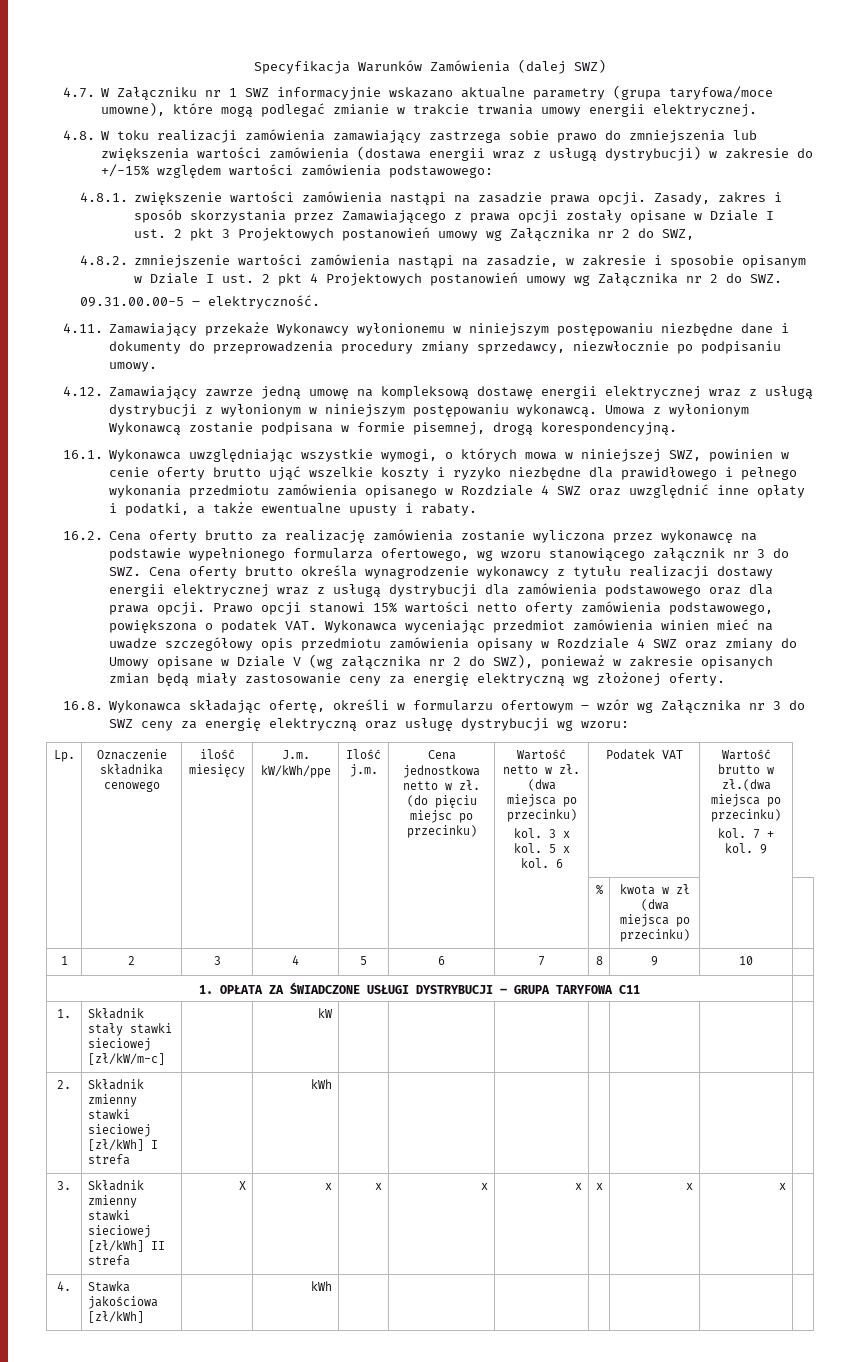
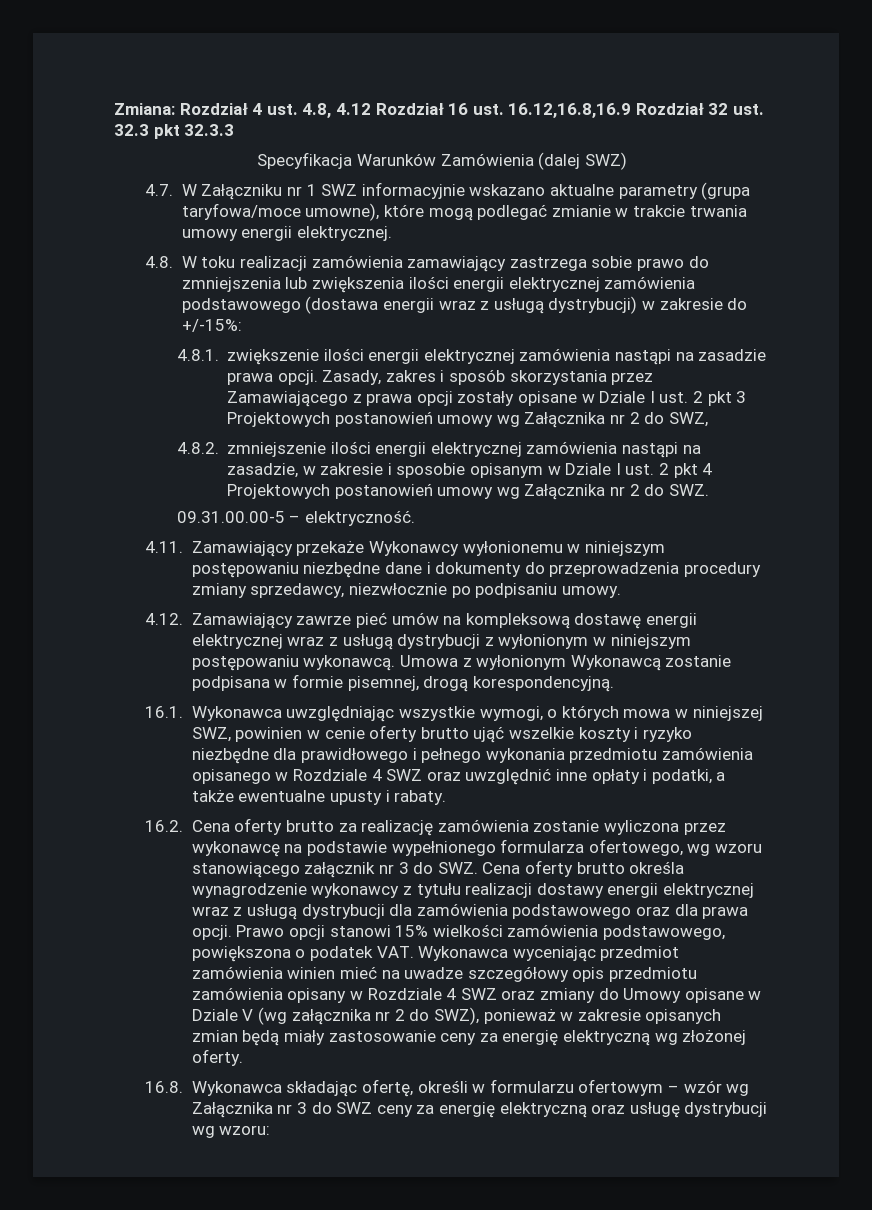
(254, 67) none -> [114,103,765,118] [114,124,235,139] Zmiana: Rozdział 4 ust. 4.8, 4.12 Rozdział 16 ust. 16.12,16.8,16.9 Rozdział 32 ust. 32.3 pkt 32.3.3 //
[197,147,350,159] wartości zamówienia -> [408,276,696,292] [181,298,301,313] ilości energii elektrycznej zamówienia podstawowego
[101,164,494,178] +/-15% względem wartości zamówienia podstawowego: -> [181,319,242,332] +/-15%:
[230,191,295,203] wartości -> [323,348,515,364] ilości energii elektrycznej
[238,254,303,266] wartości -> [330,441,522,457] ilości energii elektrycznej
[261,386,350,399] jedną umowę -> [355,612,439,628] pieć umów
[405,601,574,615] wartości netto oferty -> [432,924,503,937] wielkości
[53,750,75,762] [96,749,167,760] [100,764,163,775] [103,781,160,792] [199,749,235,759] [189,764,245,777] [281,750,310,759] [260,765,331,778] [346,749,381,759] [349,764,378,777] [427,750,456,760] [403,765,480,778] [403,780,481,790] [406,795,477,808] [410,810,474,823] [406,825,477,838] [517,749,566,760] [503,764,580,774] [527,779,556,791] [506,794,577,807] [506,809,577,822] [513,828,570,838] [513,843,570,853] [520,858,563,868] [605,749,683,760] [721,749,771,760] [718,764,774,774] [721,779,771,791] [711,794,781,807] [711,809,781,822] [718,828,774,839] [725,843,767,854] [595,885,603,895] [619,884,690,895] [640,899,669,911] [619,914,690,927] [619,929,690,942] [60,956,68,965] [128,956,135,965] [213,956,221,965] [292,955,299,965] [360,956,367,965] [438,956,445,965] [538,956,545,966] [595,956,603,965] [651,956,658,966] [739,956,753,965] [198,982,640,994] [57,1009,71,1018] [87,1008,144,1019] [87,1023,172,1036] [87,1038,151,1051] [87,1053,165,1065] [318,1008,334,1018] [57,1080,71,1089] [87,1079,144,1090] [87,1094,137,1107] [87,1109,130,1120] [87,1124,151,1137] [87,1139,158,1151] [87,1154,130,1165] [311,1079,333,1089] [57,1181,71,1190] [87,1180,144,1191] [87,1195,137,1208] [87,1210,130,1221] [87,1225,151,1238] [87,1240,165,1252] [87,1255,130,1266] [239,1181,247,1190] [325,1183,333,1190] [375,1183,383,1190] [481,1183,489,1190] [575,1183,583,1190] [596,1183,604,1190] [686,1183,694,1190] [779,1183,787,1190] [57,1281,71,1291] [87,1281,130,1292] [87,1296,158,1309] [87,1311,144,1323] [311,1281,333,1291] // Lp. | Oznaczenie składnika cenowego | ilość miesięcy | J.m. kW/kWh/ppe | Ilość j.m. | Cena jednostkowa netto w zł. (do pięciu miejsc po przecinku) | Wartość netto w zł. (dwa miejsca po przecinku) // kol. 3 x kol. 5 x kol. 6 | Podatek VAT | Wartość brutto w zł.(dwa miejsca po przecinku) // kol. 7 + kol. 9 // | | | | | | | % | kwota w zł (dwa miejsca po przecinku) | | // 1 | 2 | 3 | 4 | 5 | 6 | 7 | 8 | 9 | 10 | // 1. OPŁATA ZA ŚWIADCZONE USŁUGI DYSTRYBUCJI – GRUPA TARYFOWA C11 | // 1. | Składnik stały stawki sieciowej [zł/kW/m-c] | | kW | | | | | | | // 2. | Składnik zmienny stawki sieciowej [zł/kWh] I strefa | | kWh | | | | | | | // 3. | Składnik zmienny stawki sieciowej [zł/kWh] II strefa | X | x | x | x | x | x | x | x | // 4. | Stawka jakościowa [zł/kWh] | | kWh | | | | | | | -> (271, 1130) none

